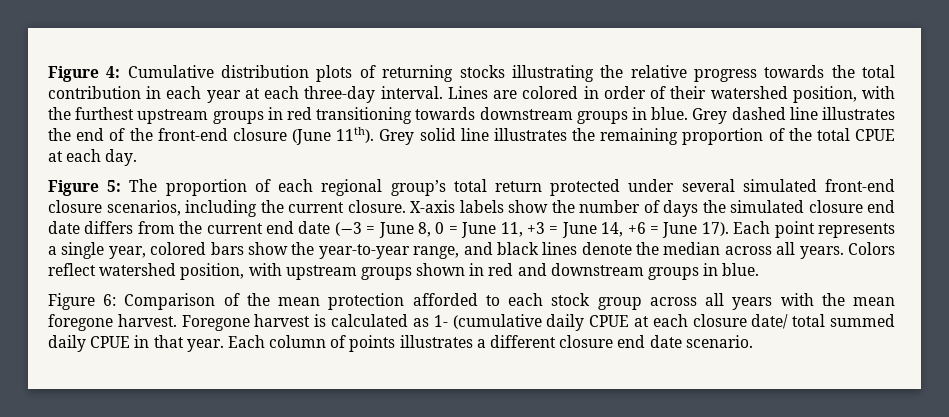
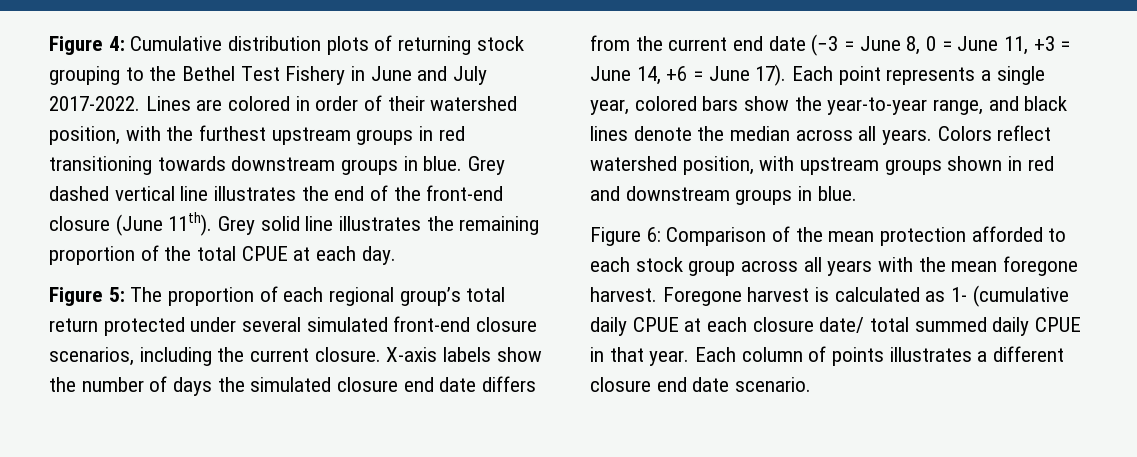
[459,65,895,82] [48,86,443,103] stocks illustrating the relative progress towards the total contribution in each year at each three-day interval. -> [476,36,524,51] [49,66,488,85] [49,96,140,111] stock grouping to the Bethel Test Fishery in June and July 2017-2022.
(786, 113) none -> [114,186,175,201] vertical

